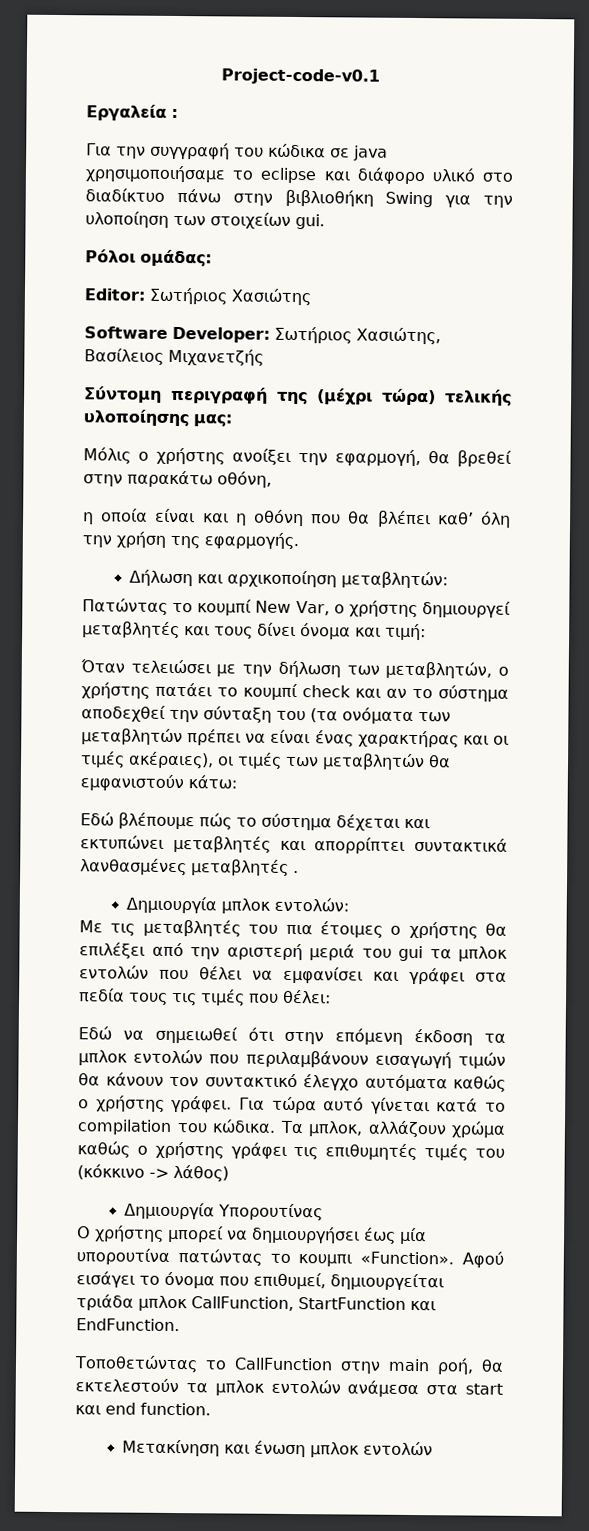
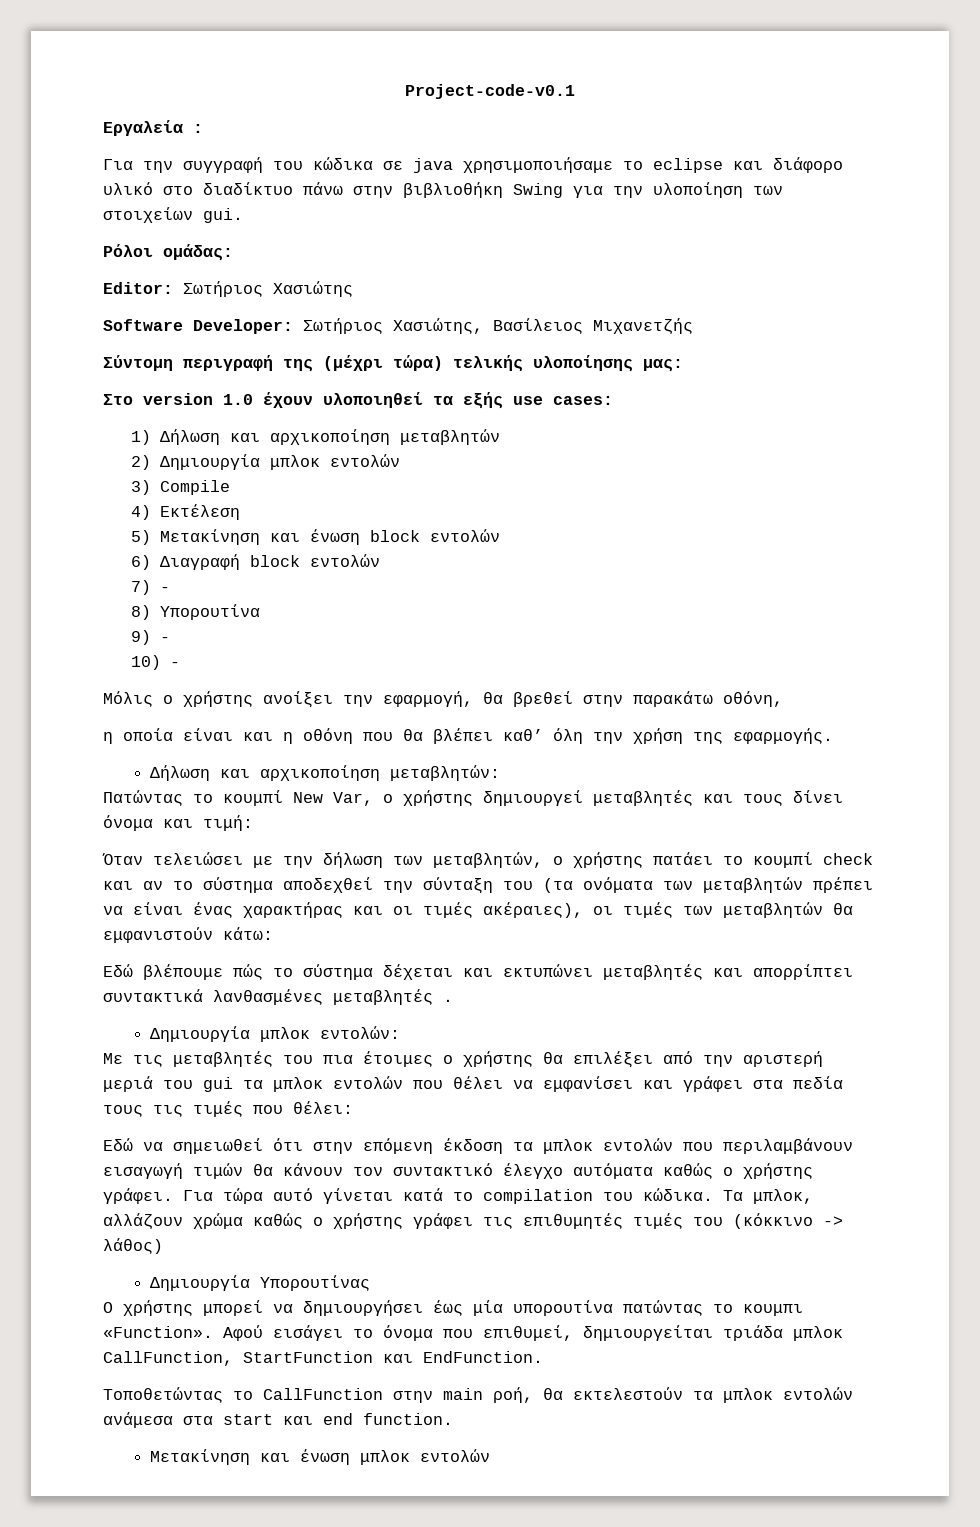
(232, 420) none -> [103,392,613,409] [131,429,500,445] [131,454,400,470] [131,480,230,495] [131,504,240,520] [131,529,500,545] [131,554,380,570] [131,580,170,595] [131,604,260,620] [131,630,170,645] [131,655,180,670] // Στο version 1.0 έχουν υλοποιηθεί τα εξής use cases: // 1) Δήλωση και αρχικοποίηση μεταβλητών // 2) Δημιουργία μπλοκ εντολών // 3) Compile // 4) Εκτέλεση // 5) Μετακίνηση και ένωση block εντολών // 6) Διαγραφή block εντολών // 7) - // 8) Υπορουτίνα // 9) - // 10) -

